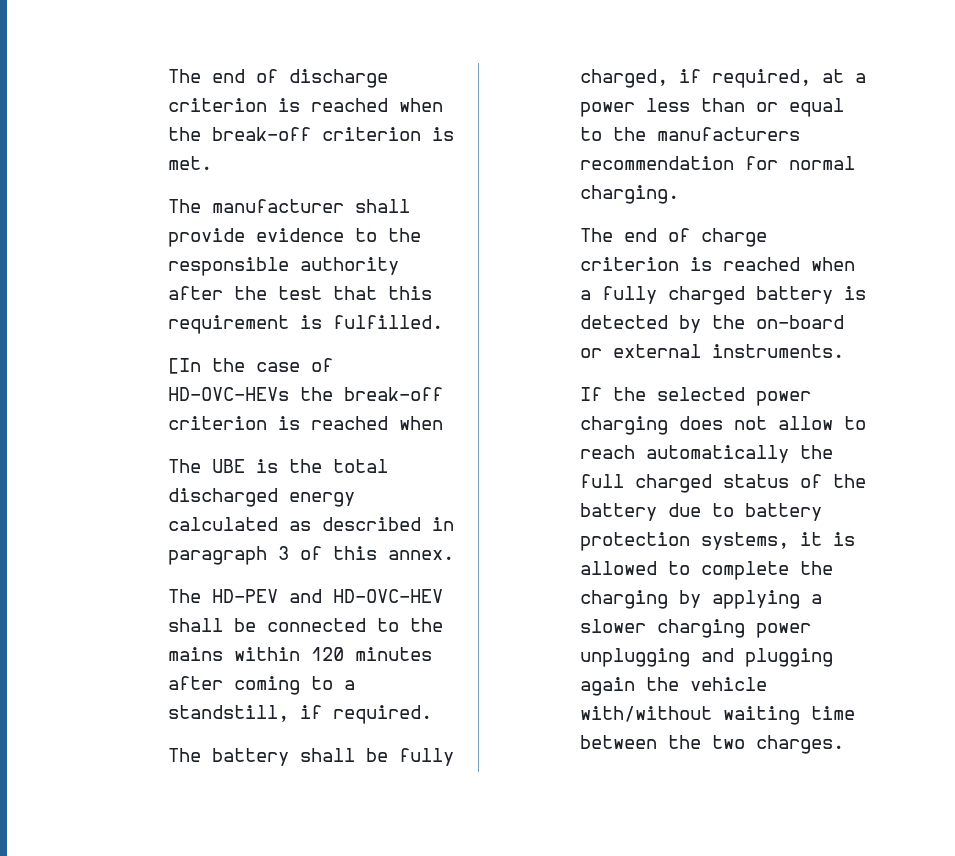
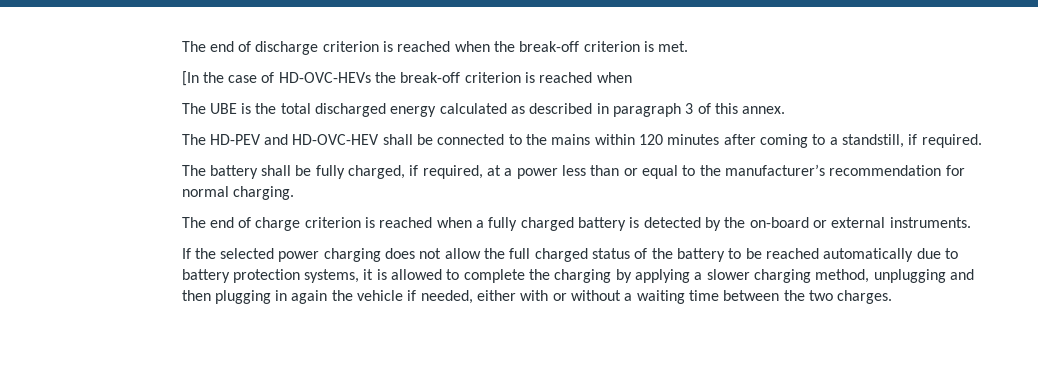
[168,199,411,213] [168,228,422,247] [168,257,400,276] [168,286,433,300] [168,315,444,334] // The manufacturer shall provide evidence to the responsible authority after the test that this requirement is fulfilled. -> (689, 46) none
[657,127,801,141] manufacturers -> [724,164,825,176] manufacturer’s
[844,416,867,430] [580,445,790,463] to reach automatically -> (481, 253) none
(658, 512) none -> [728,248,914,262] to be reached automatically
[756,623,812,638] power -> [815,269,870,283] method,
[745,648,834,667] [580,677,768,696] [580,706,713,722] plugging again the vehicle with/without -> [181,290,633,304] then plugging in again the vehicle if needed, either with or without a

